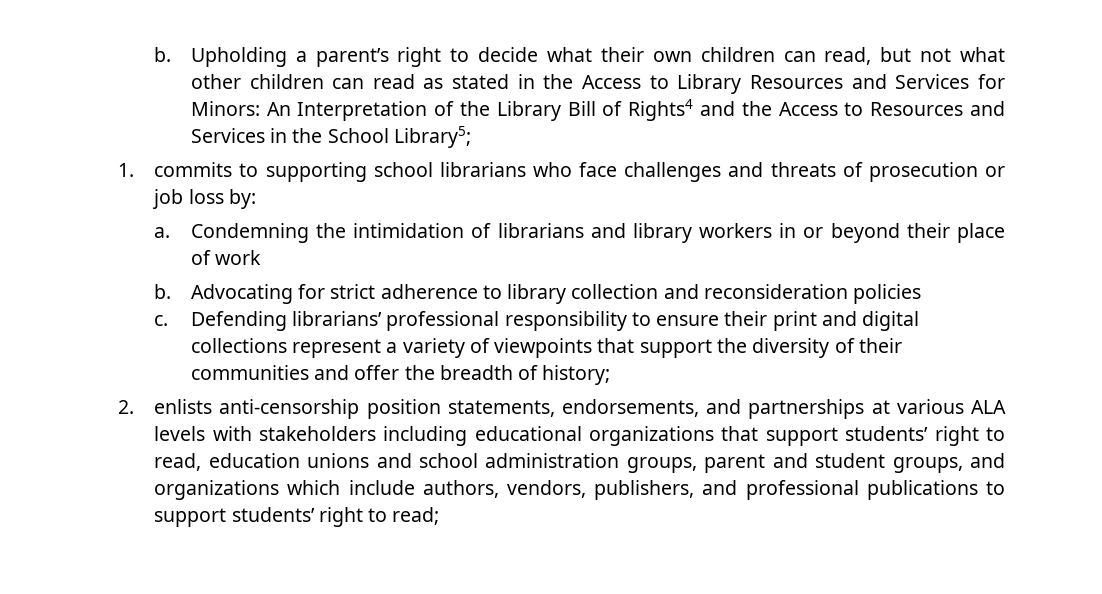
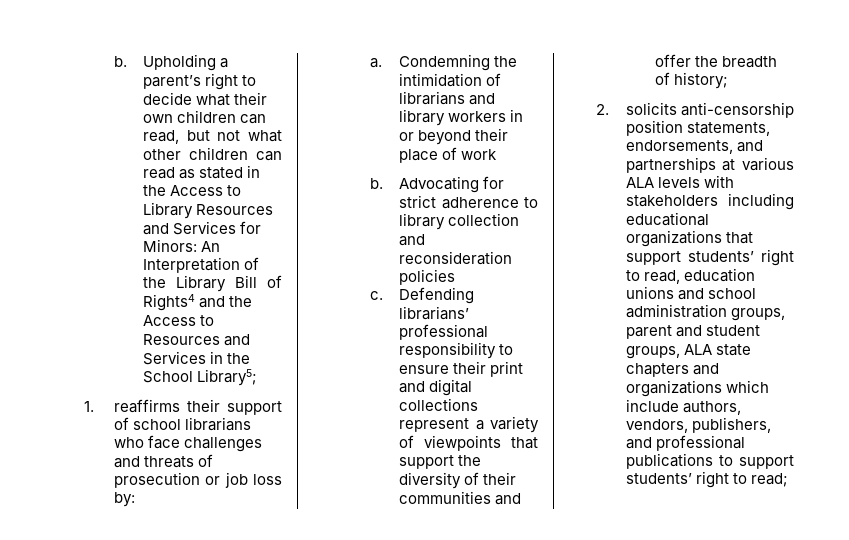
[154,162,367,182] commits to supporting -> [113,399,282,415] [113,417,129,430] reaffirms their support of
[154,399,213,414] enlists -> [625,102,677,115] solicits
(963, 465) none -> [683,344,751,356] [625,363,689,377] ALA state chapters

